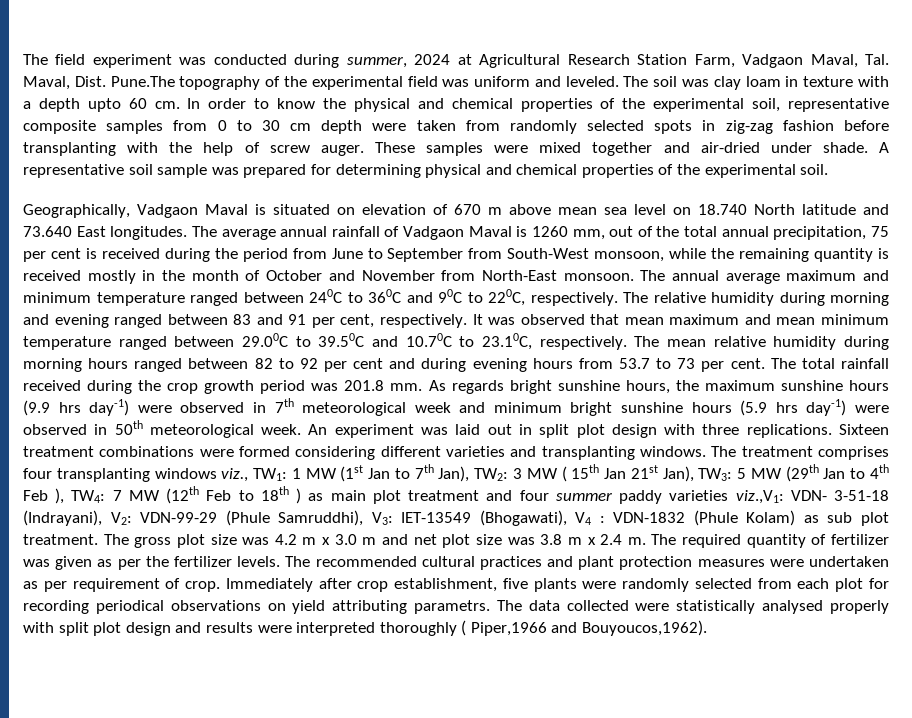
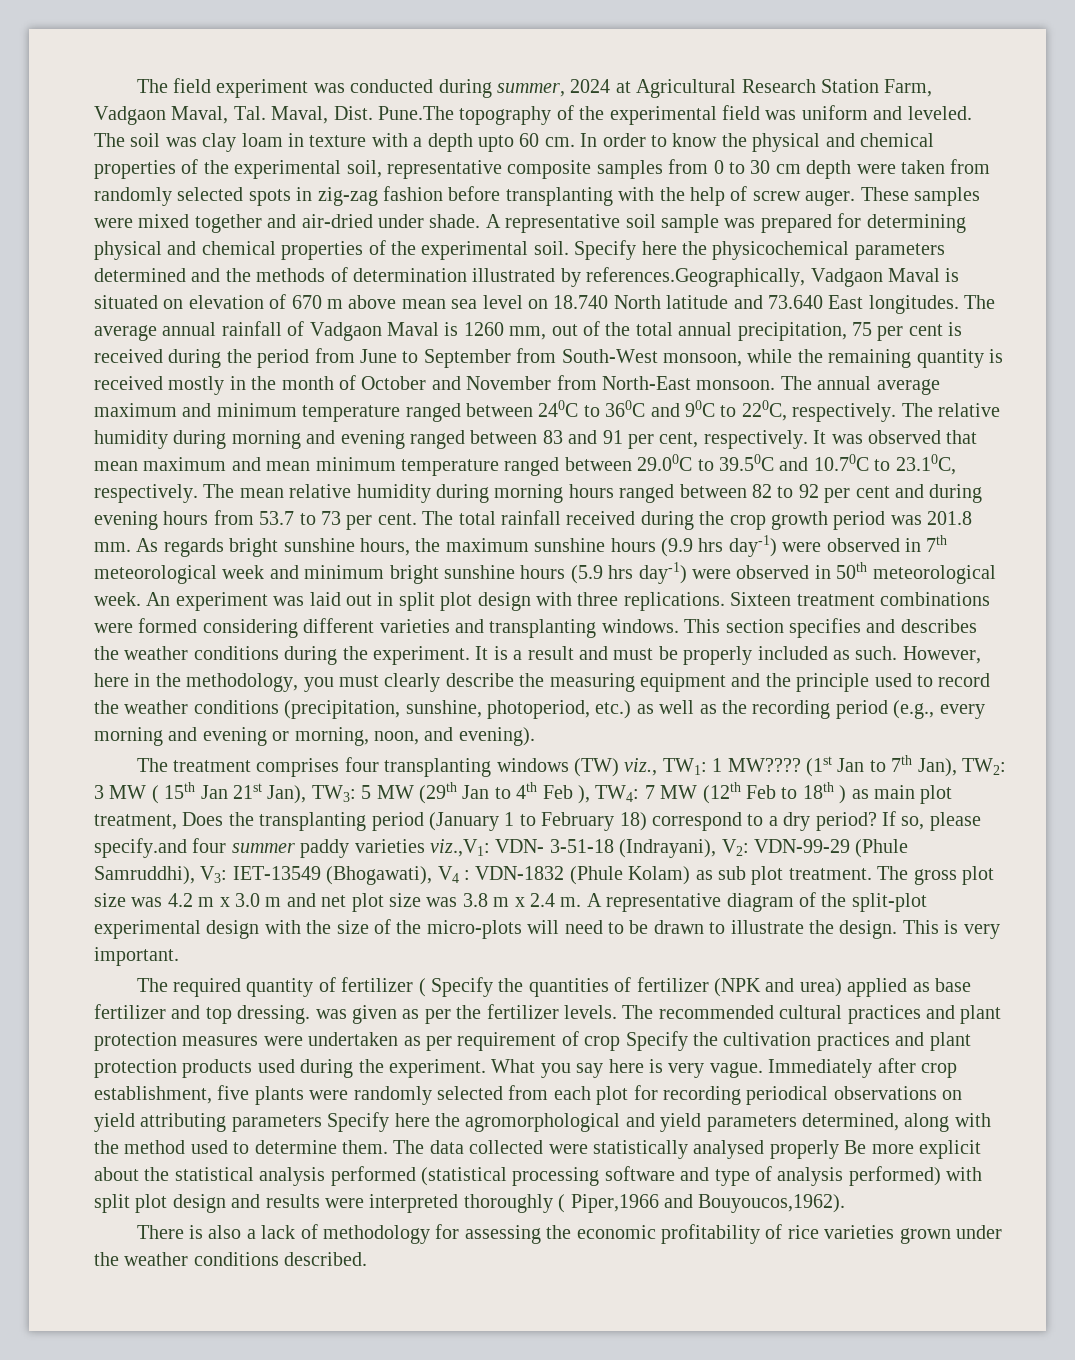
[23,204,130,218] // Geographically, -> [574,240,945,260] [94,267,806,287] Specify here the physicochemical parameters determined and the methods of determination illustrated by references.Geographically,
(706, 451) none -> [684,618,977,638] [94,646,981,665] [94,673,991,692] [94,700,985,719] [94,727,535,746] This section specifies and describes the weather conditions during the experiment. It is a result and must be properly included as such. However, here in the methodology, you must clearly describe the measuring equipment and the principle used to record the weather conditions (precipitation, sunshine, photoperiod, etc.) as well as the recording period (e.g., every morning and evening or morning, noon, and evening). //
(217, 473) none -> [573,758,619,777] (TW)
[305,468,337,479] MW -> [727,758,801,772] MW????
[408,490,513,501] treatment and -> [94,811,981,831] [94,838,187,858] treatment, Does the transplanting period (January 1 to February 18) correspond to a dry period? If so, please specify.and
(646, 541) none -> [586,892,927,912] [94,919,1000,939] [94,947,179,966] A representative diagram of the split-plot experimental design with the size of the micro-plots will need to be drawn to illustrate the design. This is very important. //
(889, 539) none -> [418,977,971,997] [94,1004,311,1024] ( Specify the quantities of fertilizer (NPK and urea) applied as base fertilizer and top dressing.
[185,581,221,592] crop. -> [584,1031,971,1051] [94,1059,763,1078] crop Specify the cultivation practices and plant protection products used during the experiment. What you say here is very vague.
[414,600,491,614] parametrs. -> [231,1112,991,1132] [94,1140,388,1154] parameters Specify here the agromorphological and yield parameters determined, along with the method used to determine them.
(889, 607) none -> [844,1140,981,1159] [94,1166,941,1186] Be more explicit about the statistical analysis performed (statistical processing software and type of analysis performed)
(708, 628) none -> [136,1224,1002,1244] [94,1252,368,1266] // There is also a lack of methodology for assessing the economic profitability of rice varieties grown under the weather conditions described.

